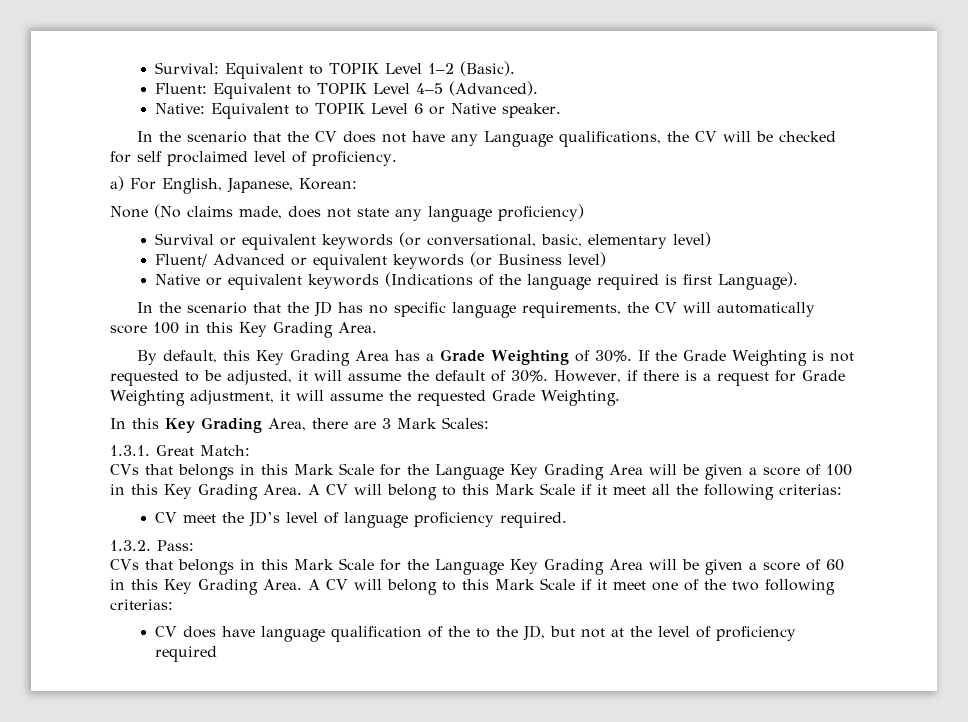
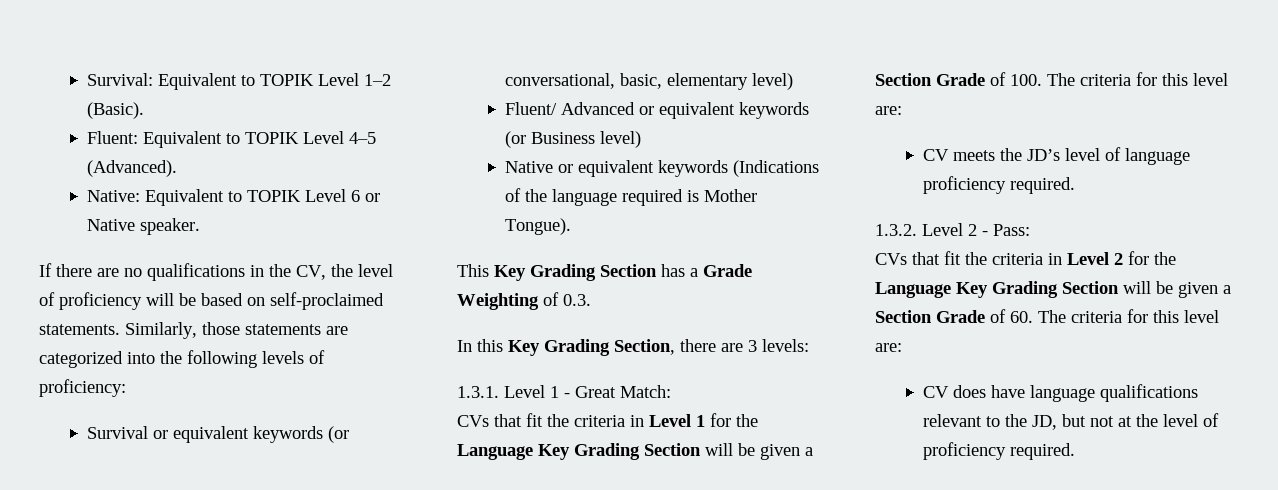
[137,131,837,147] [110,151,397,166] [110,176,357,194] [110,204,584,222] In the scenario that the CV does not have any Language qualifications, the CV will be checked for self proclaimed level of proficiency. // a) For English, Japanese, Korean: // None (No claims made, does not state any language proficiency) -> [39,263,393,281] [39,292,384,310] [39,322,348,339] [39,350,325,368] [39,379,126,397] If there are no qualifications in the CV, the level of proficiency will be based on self-proclaimed statements. Similarly, those statements are categorized into the following levels of proficiency:
[683,272,799,290] [137,301,816,318] [110,322,377,338] [137,350,390,366] first Language). // In the scenario that the JD has no specific language requirements, the CV will automatically score 100 in this Key Grading Area. // By default, this Key Grading Area -> [704,189,758,202] [505,218,572,235] [457,264,657,281] Mother Tongue). // This Key Grading Section
[595,350,855,366] [110,370,845,386] [110,390,620,406] 30%. If the Grade Weighting is not requested to be adjusted, it will assume the default of 30%. However, if there is a request for Grade Weighting adjustment, it will assume the requested Grade Weighting. -> [563,294,591,306] 0.3.
[268,418,306,431] Area, -> [614,339,675,355] Section,
[397,417,489,429] Mark Scales: -> [762,339,809,352] levels:
(150, 450) none -> [504,385,570,398] Level 1 -
[177,463,852,480] [110,483,842,500] [155,512,217,523] belongs in this Mark Scale for the Language Key Grading Area will be given a score of 100 in this Key Grading Area. A CV will belong to this Mark Scale if it meet all the following criterias: // CV meet -> [526,413,758,427] [457,443,813,460] [875,72,1228,86] [875,106,902,115] [923,149,996,161] fit the criteria in Level 1 for the Language Key Grading Section will be given a Section Grade of 100. The criteria for this level are: // CV meets
(151, 545) none -> [922,223,988,236] Level 2 -
[177,558,844,575] [110,578,835,595] [110,599,173,610] belongs in this Mark Scale for the Language Key Grading Area will be given a score of 60 in this Key Grading Area. A CV will belong to this Mark Scale if it meet one of the two following criterias: -> [944,251,1176,265] [875,281,1231,298] [875,309,1219,323] [875,343,902,352] fit the criteria in Level 2 for the Language Key Grading Section will be given a Section Grade of 60. The criteria for this level are:
[331,626,471,642] qualification of the -> [1100,384,1199,402] [923,414,983,427] qualifications relevant
[155,646,218,662] required -> [1010,443,1076,460] required.

